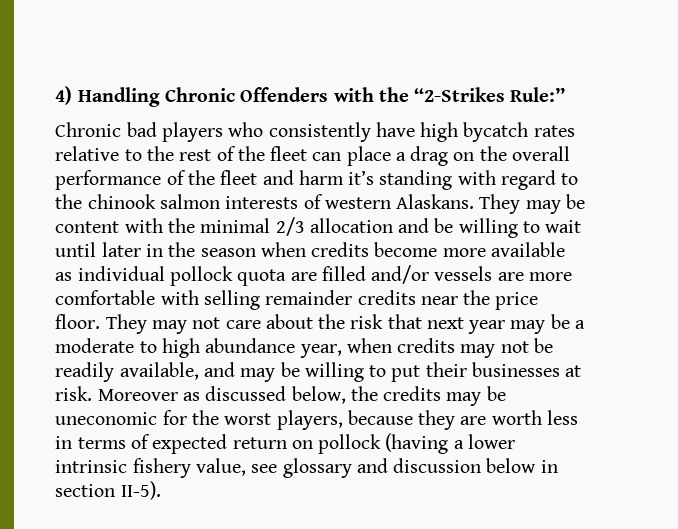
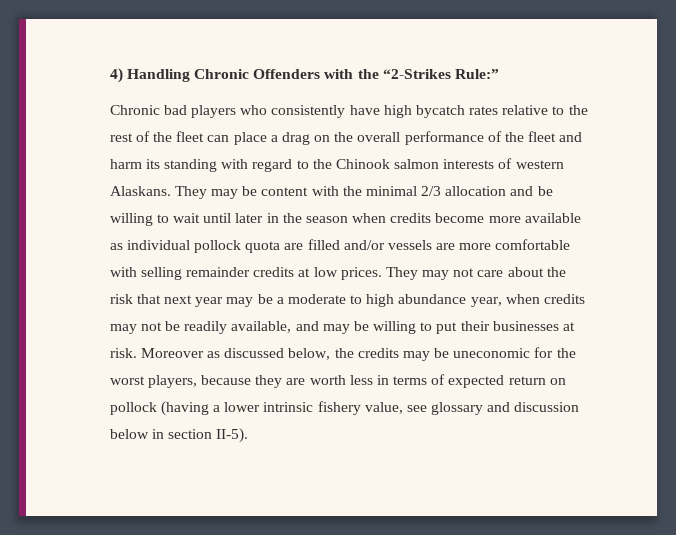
[348,170,375,185] it’s -> [145,159,160,169] its
[87,194,156,209] chinook -> [335,159,390,169] Chinook
[420,290,539,310] [55,314,101,329] near the price floor. -> [298,267,382,280] at low prices.

